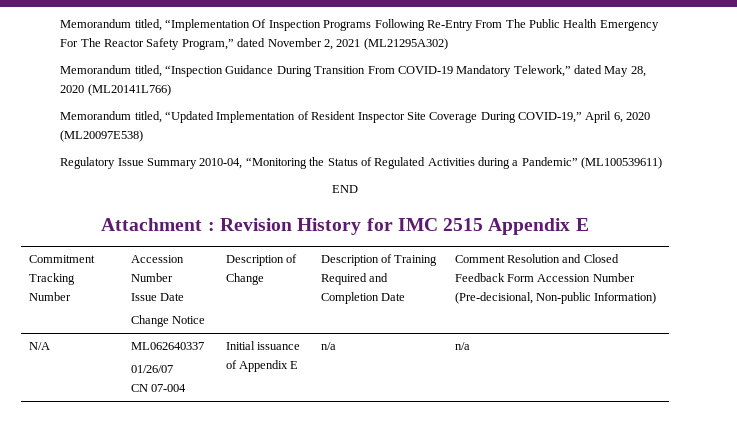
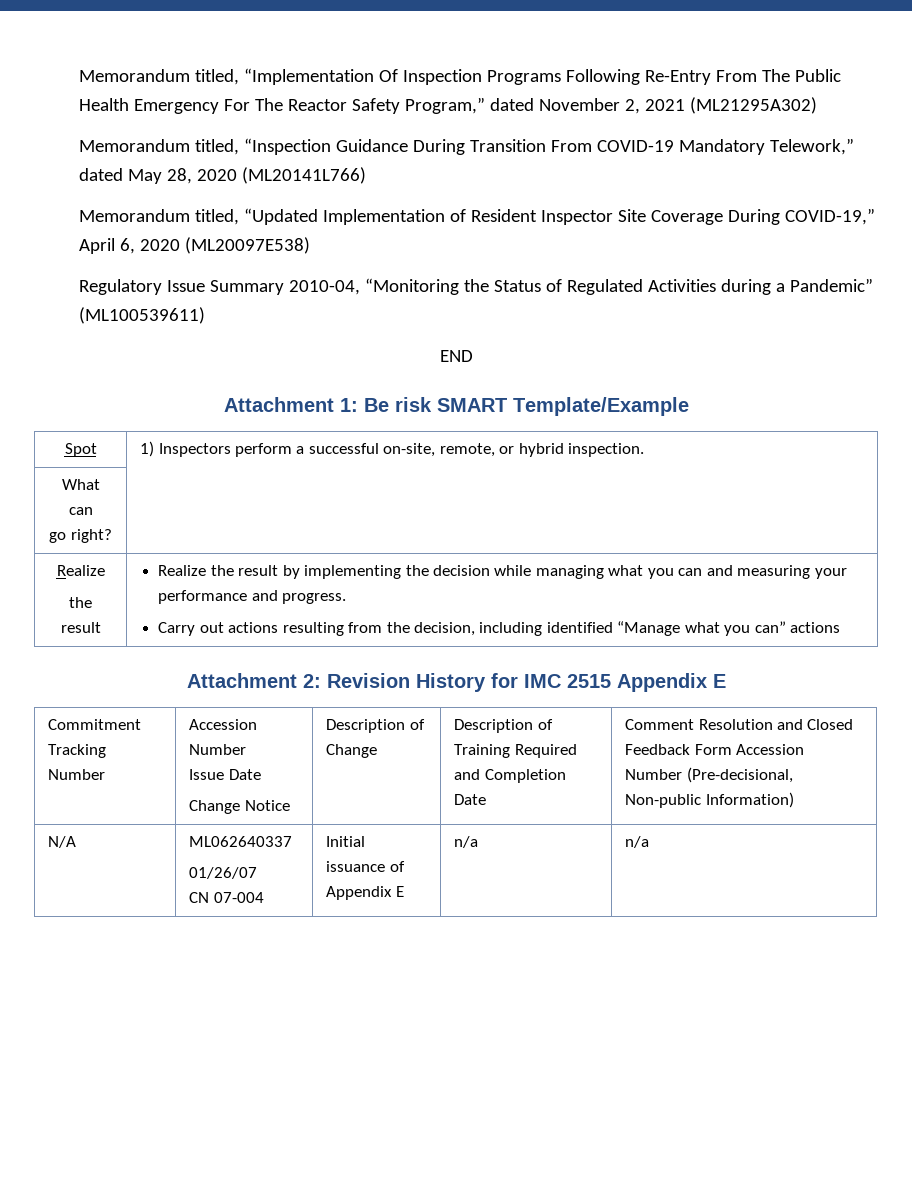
[207,222,215,231] : -> [339,397,689,416] [64,443,97,457] [140,441,645,457] [61,479,100,490] [68,507,93,515] [49,529,112,543] [56,565,105,576] [69,597,92,608] [60,622,101,633] [158,565,847,579] [158,590,347,604] [158,621,841,636] [186,673,321,688] 1: Be risk SMART Template/Example // Spot | 1) Inspectors perform a successful on-site, remote, or hybrid inspection. // What can // go right? | // Realize // the result | Realize the result by implementing the decision while managing what you can and measuring your performance and progress. // Carry out actions resulting from the decision, including identified “Manage what you can” actions // Attachment 2:

